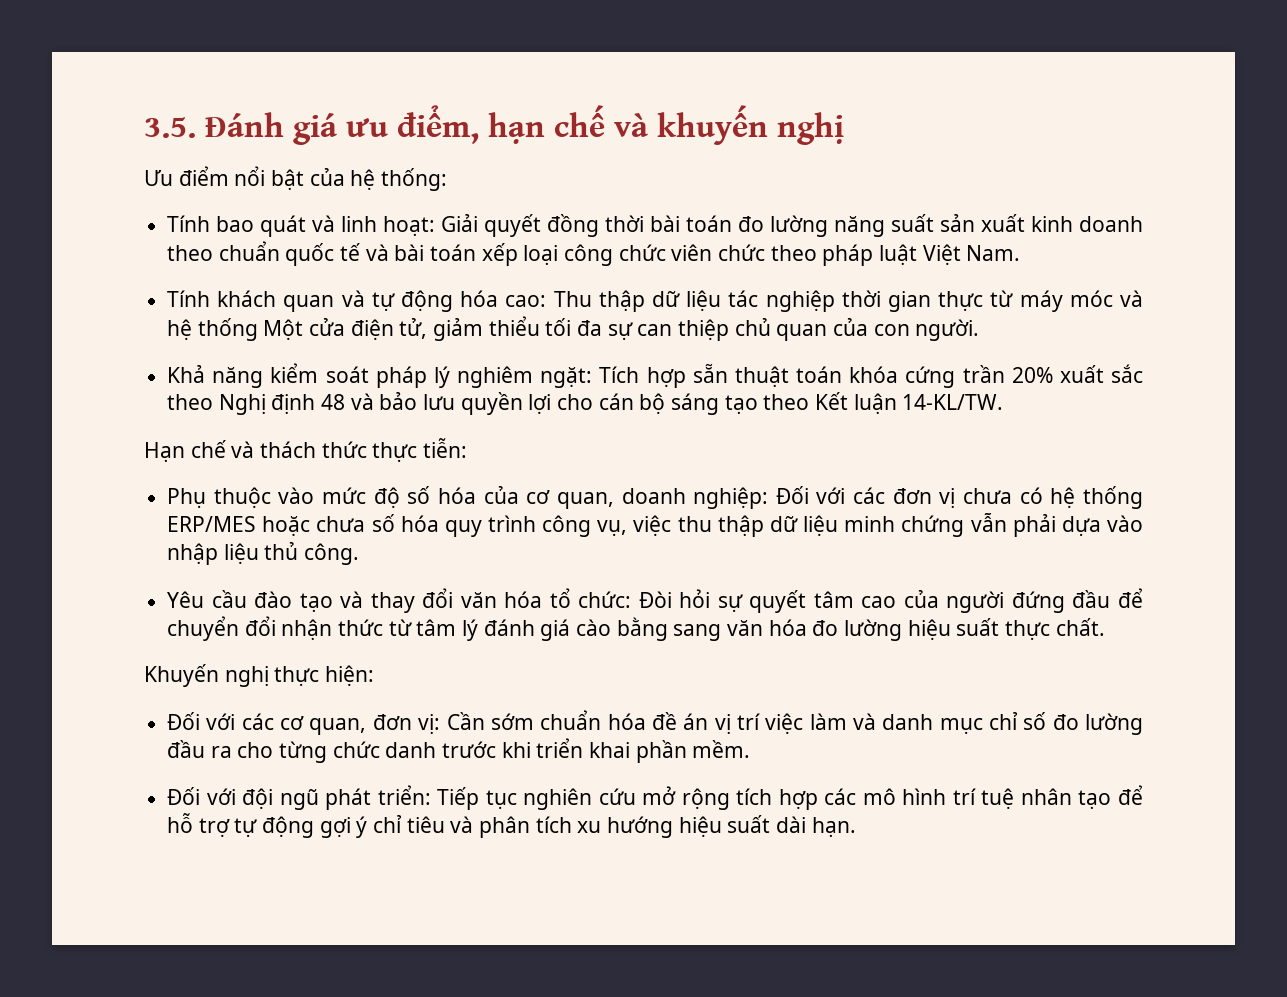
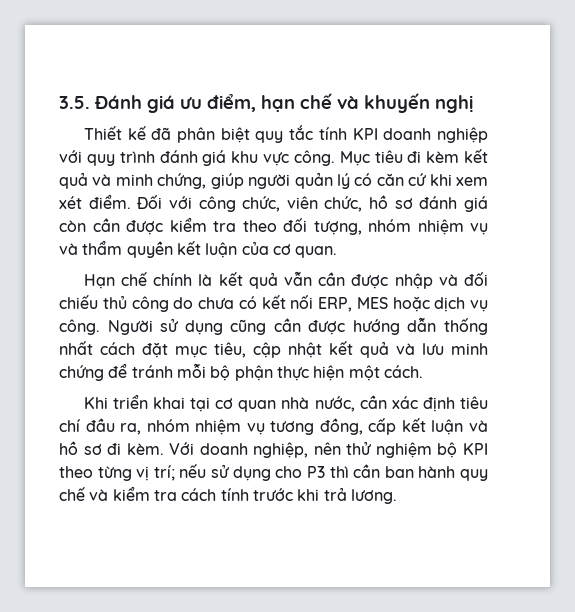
[144,166,448,191] [167,214,1143,237] [167,241,1021,266] [167,290,1144,312] [167,316,980,341] [167,363,1144,388] [167,392,1004,415] [144,438,468,462] [167,486,1143,509] [167,513,1144,537] [167,542,360,565] [167,588,1143,613] [167,616,1105,641] [144,664,375,687] [167,710,1144,735] [167,738,751,763] [167,785,1143,810] [167,813,856,838] Ưu điểm nổi bật của hệ thống: // Tính bao quát và linh hoạt: Giải quyết đồng thời bài toán đo lường năng suất sản xuất kinh doanh theo chuẩn quốc tế và bài toán xếp loại công chức viên chức theo pháp luật Việt Nam. // Tính khách quan và tự động hóa cao: Thu thập dữ liệu tác nghiệp thời gian thực từ máy móc và hệ thống Một cửa điện tử, giảm thiểu tối đa sự can thiệp chủ quan của con người. // Khả năng kiểm soát pháp lý nghiêm ngặt: Tích hợp sẵn thuật toán khóa cứng trần 20% xuất sắc theo Nghị định 48 và bảo lưu quyền lợi cho cán bộ sáng tạo theo Kết luận 14-KL/TW. // Hạn chế và thách thức thực tiễn: // Phụ thuộc vào mức độ số hóa của cơ quan, doanh nghiệp: Đối với các đơn vị chưa có hệ thống ERP/MES hoặc chưa số hóa quy trình công vụ, việc thu thập dữ liệu minh chứng vẫn phải dựa vào nhập liệu thủ công. // Yêu cầu đào tạo và thay đổi văn hóa tổ chức: Đòi hỏi sự quyết tâm cao của người đứng đầu để chuyển đổi nhận thức từ tâm lý đánh giá cào bằng sang văn hóa đo lường hiệu suất thực chất. // Khuyến nghị thực hiện: // Đối với các cơ quan, đơn vị: Cần sớm chuẩn hóa đề án vị trí việc làm và danh mục chỉ số đo lường đầu ra cho từng chức danh trước khi triển khai phần mềm. // Đối với đội ngũ phát triển: Tiếp tục nghiên cứu mở rộng tích hợp các mô hình trí tuệ nhân tạo để hỗ trợ tự động gợi ý chỉ tiêu và phân tích xu hướng hiệu suất dài hạn. -> [83,125,488,143] [59,149,488,166] [59,172,489,189] [59,194,488,212] [59,217,488,235] [59,240,338,258] [83,271,489,289] [59,295,488,312] [59,317,488,335] [59,341,488,358] [59,363,423,381] [83,394,488,412] [59,418,489,435] [59,441,489,458] [59,464,489,481] [59,486,397,504] Thiết kế đã phân biệt quy tắc tính KPI doanh nghiệp với quy trình đánh giá khu vực công. Mục tiêu đi kèm kết quả và minh chứng, giúp người quản lý có căn cứ khi xem xét điểm. Đối với công chức, viên chức, hồ sơ đánh giá còn cần được kiểm tra theo đối tượng, nhóm nhiệm vụ và thẩm quyền kết luận của cơ quan. // Hạn chế chính là kết quả vẫn cần được nhập và đối chiếu thủ công do chưa có kết nối ERP, MES hoặc dịch vụ công. Người sử dụng cũng cần được hướng dẫn thống nhất cách đặt mục tiêu, cập nhật kết quả và lưu minh chứng để tránh mỗi bộ phận thực hiện một cách. // Khi triển khai tại cơ quan nhà nước, cần xác định tiêu chí đầu ra, nhóm nhiệm vụ tương đồng, cấp kết luận và hồ sơ đi kèm. Với doanh nghiệp, nên thử nghiệm bộ KPI theo từng vị trí; nếu sử dụng cho P3 thì cần ban hành quy chế và kiểm tra cách tính trước khi trả lương.

